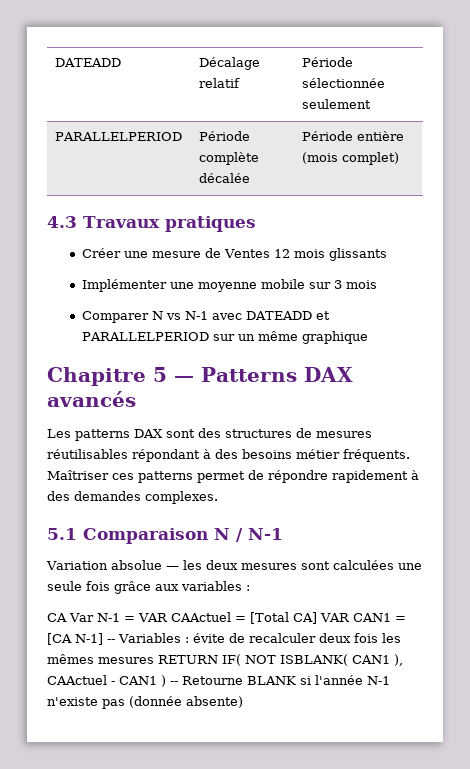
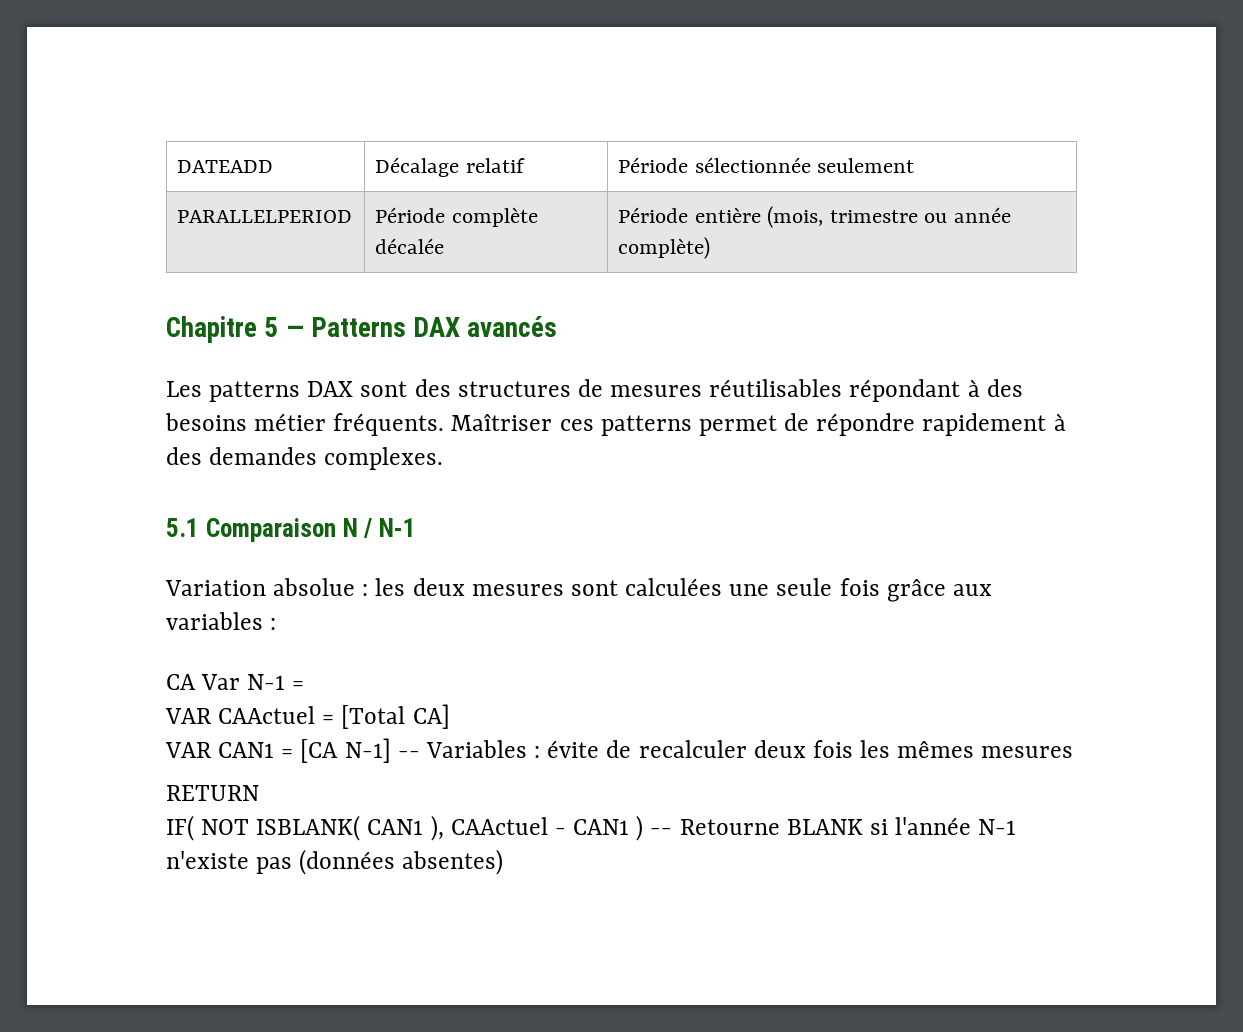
[302,152,400,165] [47,216,256,232] [81,248,387,261] [81,279,377,292] [81,311,330,323] [81,331,368,344] (mois complet) // 4.3 Travaux pratiques // Créer une mesure de Ventes 12 mois glissants // Implémenter une moyenne mobile sur 3 mois // Comparer N vs N-1 avec DATEADD et PARALLELPERIOD sur un même graphique -> [767,206,1011,228] [618,237,711,259] (mois, trimestre ou année complète)
[165,566,179,570] — -> [362,584,369,596] :
(135, 619) none -> (305, 685) //
(317, 618) none -> (450, 716) //
(154, 660) none -> (1074, 752) //
(218, 659) none -> (259, 793) //
[129,696,243,708] (donnée absente) -> [299,849,504,875] (données absentes)

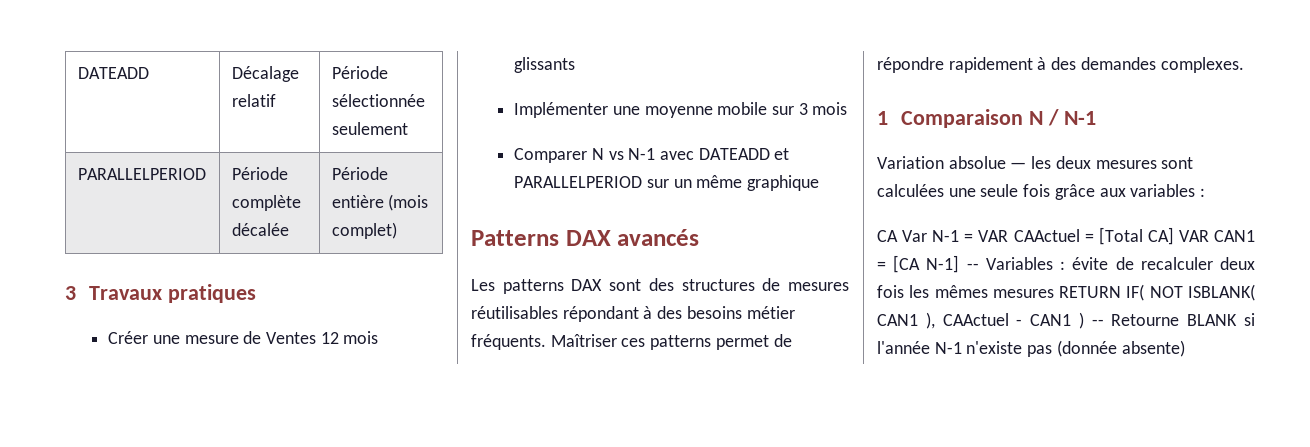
[767,206,1011,228] [618,237,711,259] [166,316,304,343] (mois, trimestre ou année complète) // Chapitre 5 — -> [388,194,429,211] [331,222,397,239] [65,284,256,303] [108,331,379,344] [514,57,576,73] [514,102,848,118] [514,148,790,163] [514,175,820,191] (mois complet) // 3 Travaux pratiques // Créer une mesure de Ventes 12 mois glissants // Implémenter une moyenne mobile sur 3 mois // Comparer N vs N-1 avec DATEADD et PARALLELPERIOD sur un même graphique //
[166,518,199,537] 5.1 -> [877,111,888,125] 1
[362,584,369,596] : -> [1010,162,1027,169] —
(305, 685) // -> (974, 237) none
(450, 716) // -> (1174, 236) none
(1074, 752) // -> (1054, 293) none
(259, 793) // -> (1122, 292) none
[299,849,504,875] (données absentes) -> [1056,340,1185,357] (donnée absente)

